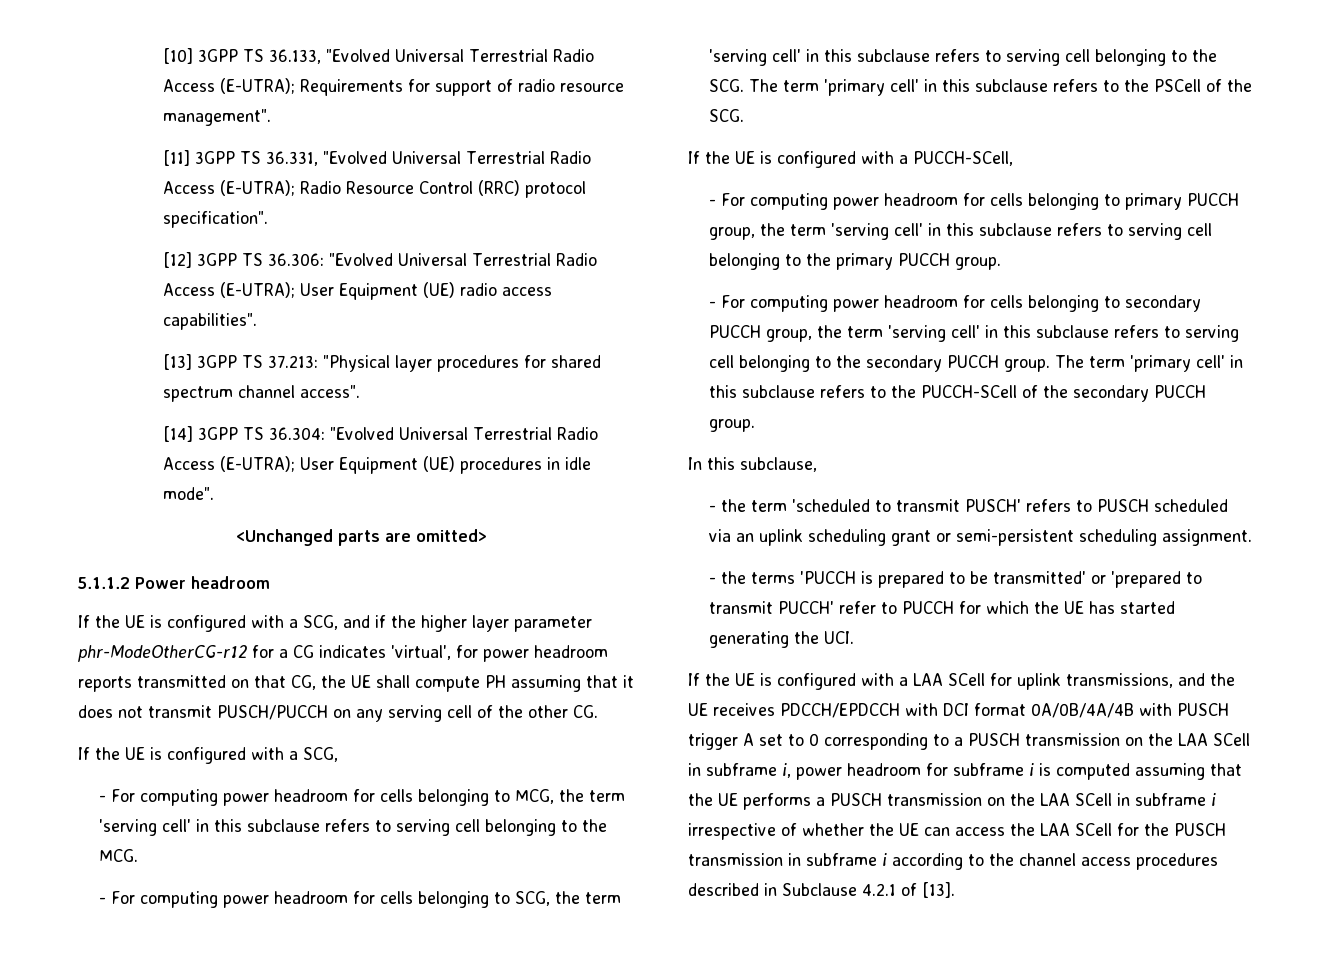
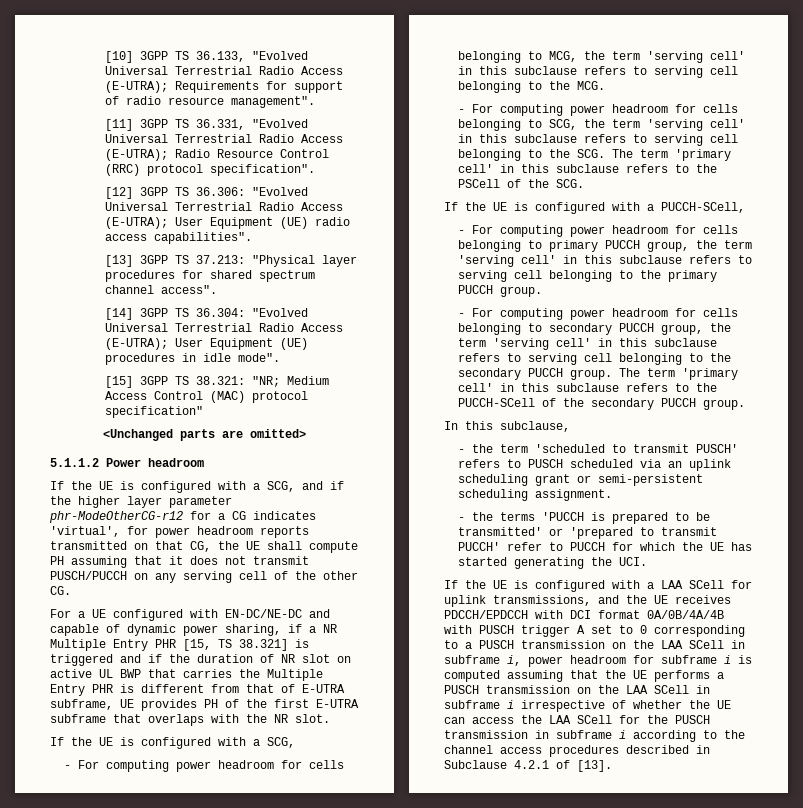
(215, 493) none -> [104,376,329,388] [104,391,308,403] [104,406,203,418] // [15] 3GPP TS 38.321: "NR; Medium Access Control (MAC) protocol specification"
(598, 711) none -> [50,609,330,621] [50,624,337,636] [50,639,309,651] [50,654,351,666] [50,669,323,681] [50,684,345,696] [50,699,359,711] [50,714,330,726] // For a UE configured with EN-DC/NE-DC and capable of dynamic power sharing, if a NR Multiple Entry PHR [15, TS 38.321] is triggered and if the duration of NR slot on active UL BWP that carries the Multiple Entry PHR is different from that of E-UTRA subframe, UE provides PH of the first E-UTRA subframe that overlaps with the NR slot.

